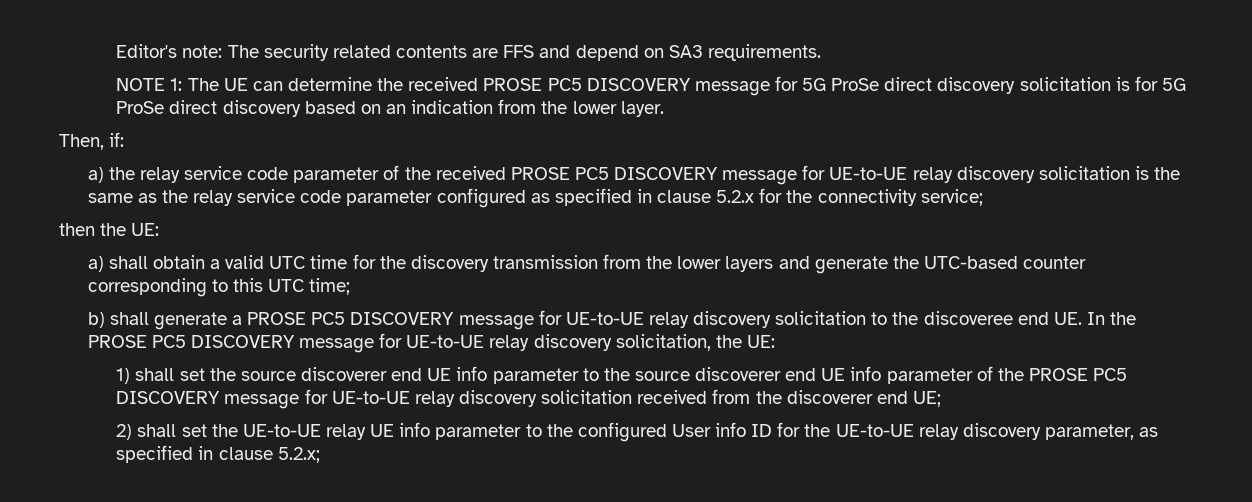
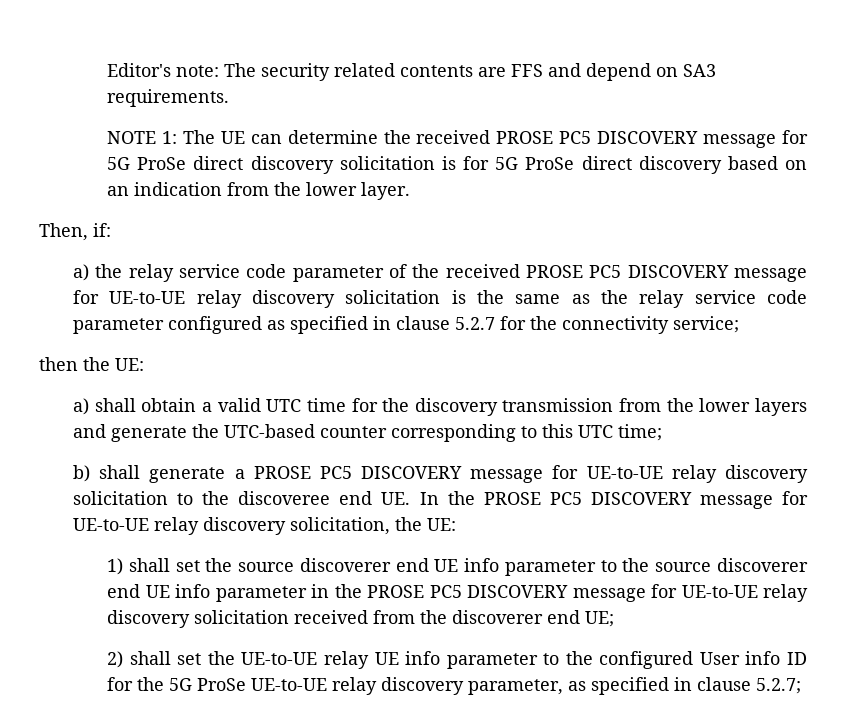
[716,190,755,203] 5.2.x -> [455,317,496,330] 5.2.7
[976,366,993,381] of -> [311,584,330,598] in
(831, 430) none -> [169,678,247,691] 5G ProSe
[277,447,320,463] 5.2.x; -> [756,678,802,694] 5.2.7;

